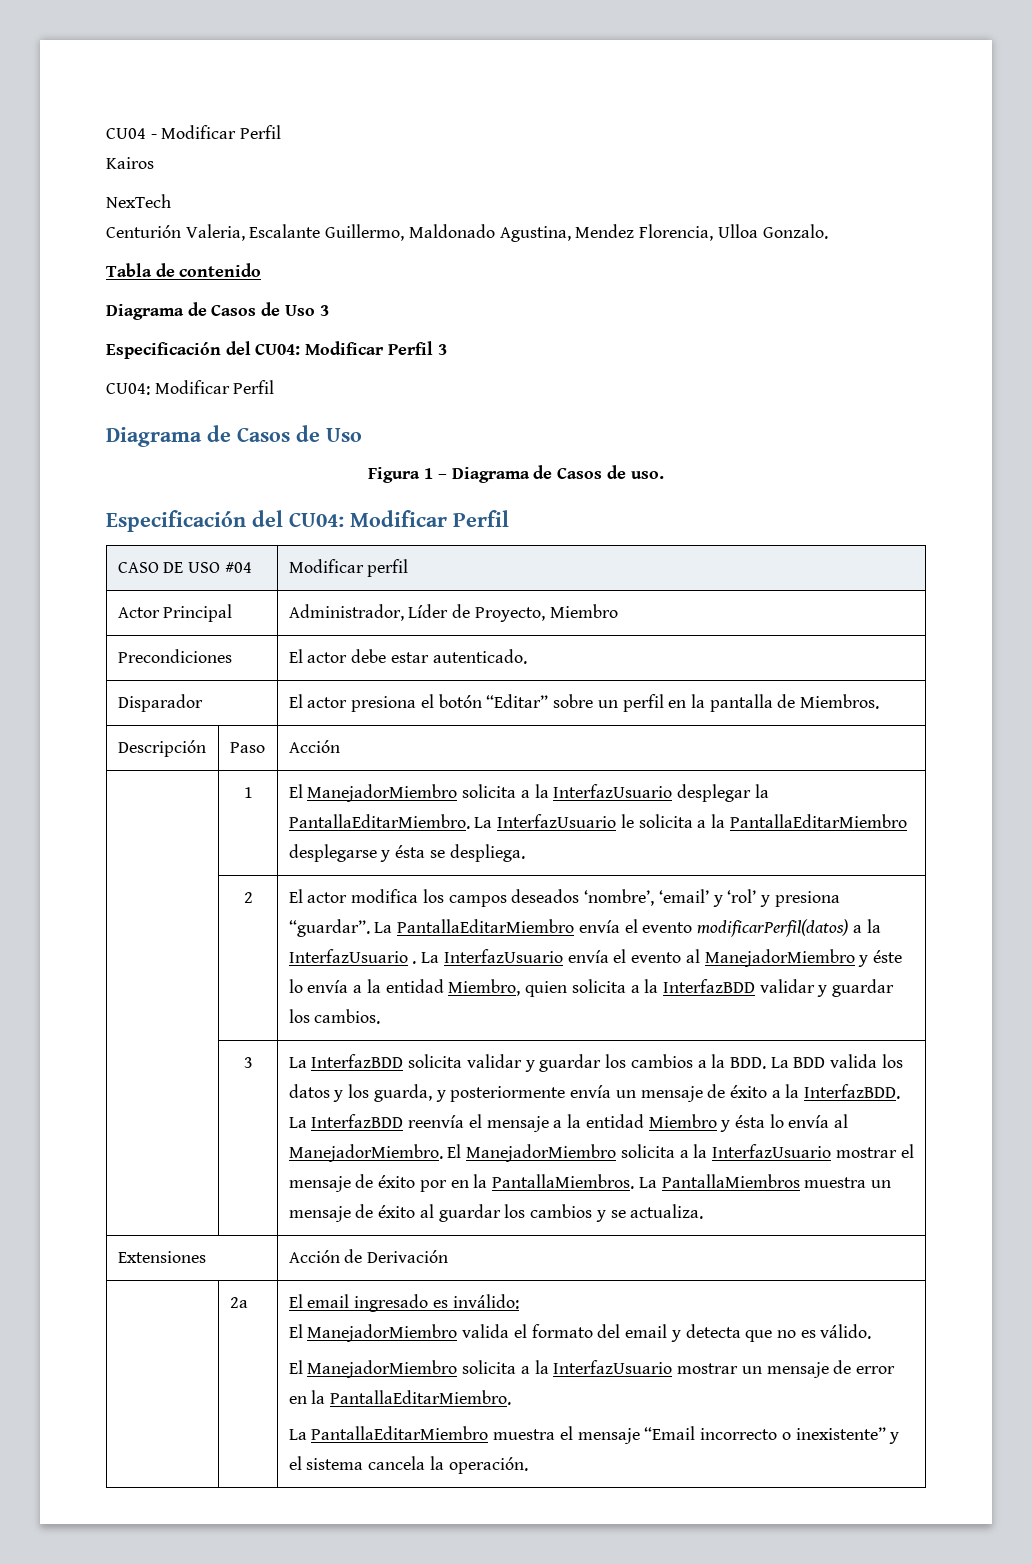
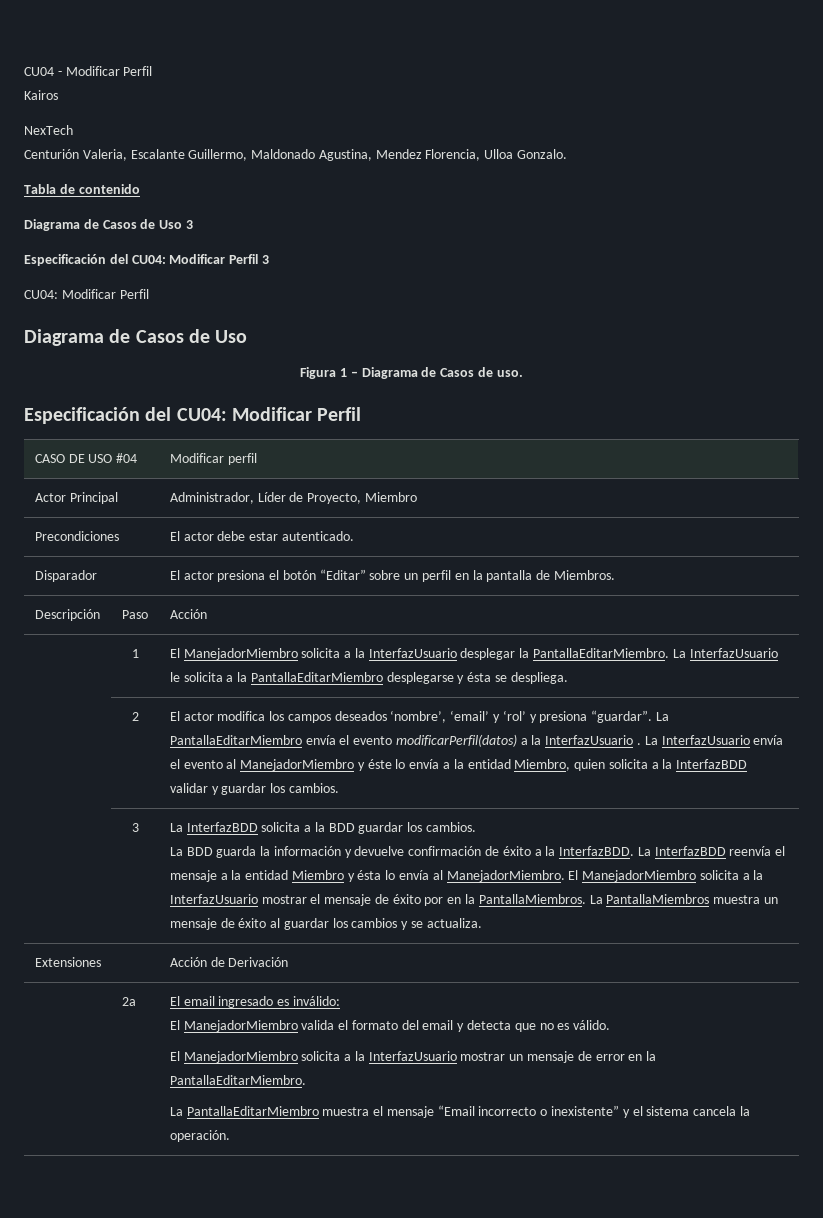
[466,1054,903,1072] [288,1084,703,1102] validar y guardar los cambios a la BDD. La BDD valida los datos y los guarda, y posteriormente envía un mensaje -> [304,822,476,834] [169,846,482,858] a la BDD guardar los cambios. // La BDD guarda la información y devuelve confirmación

